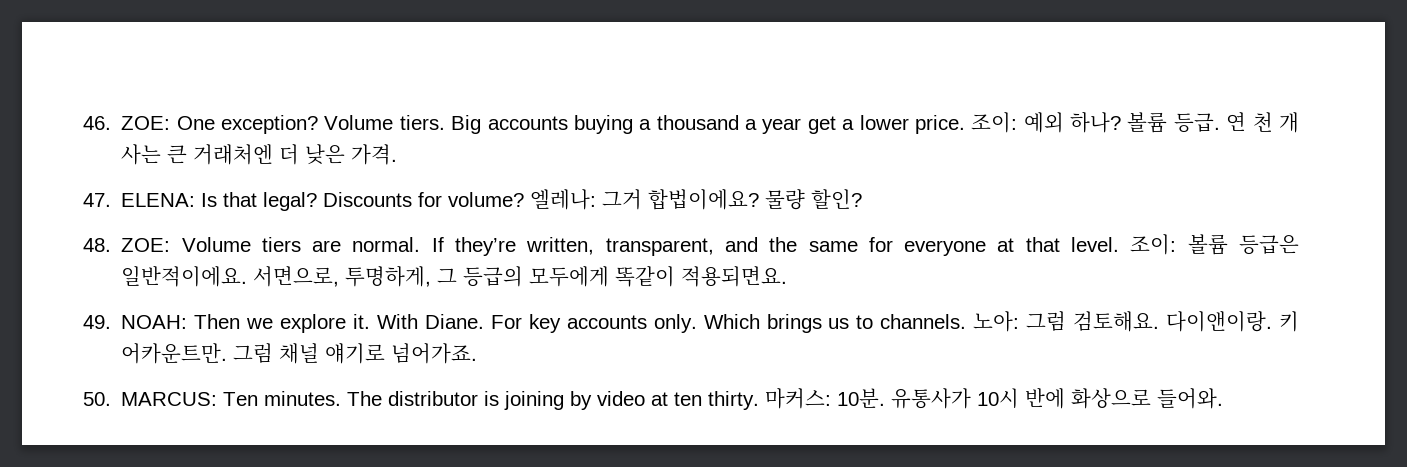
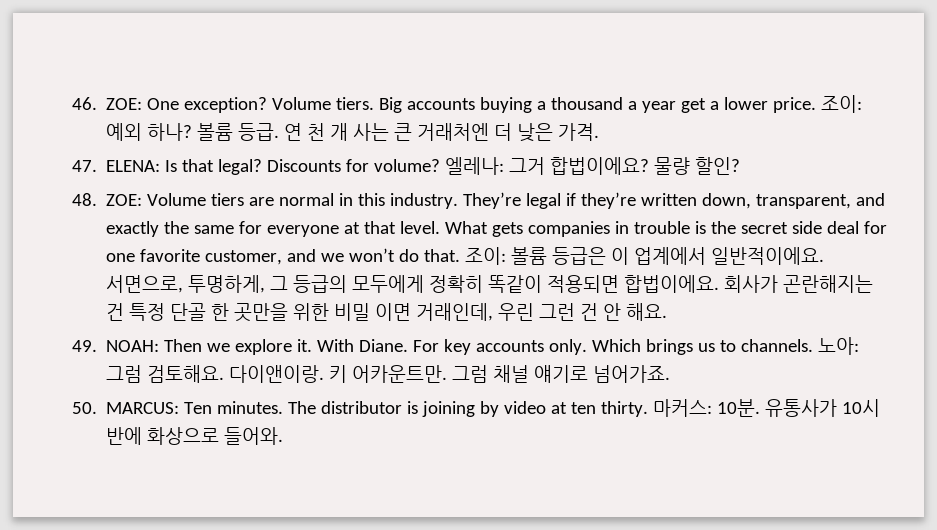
[352,237,595,256] normal. If they’re written, -> [279,192,752,209] normal in this industry. They’re legal if they’re written down,
(758, 244) none -> [106,221,160,237] exactly
(1120, 244) none -> [445,221,888,237] [106,248,461,265] What gets companies in trouble is the secret side deal for one favorite customer, and we won’t do that.
(1299, 245) none -> [611,247,707,265] 이 업계에서
[615,266,788,287] 똑같이 적용되면요. -> [429,275,874,293] [106,303,668,322] 정확히 똑같이 적용되면 합법이에요. 회사가 곤란해지는 건 특정 단골 한 곳만을 위한 비밀 이면 거래인데, 우린 그런 건 안 해요.

